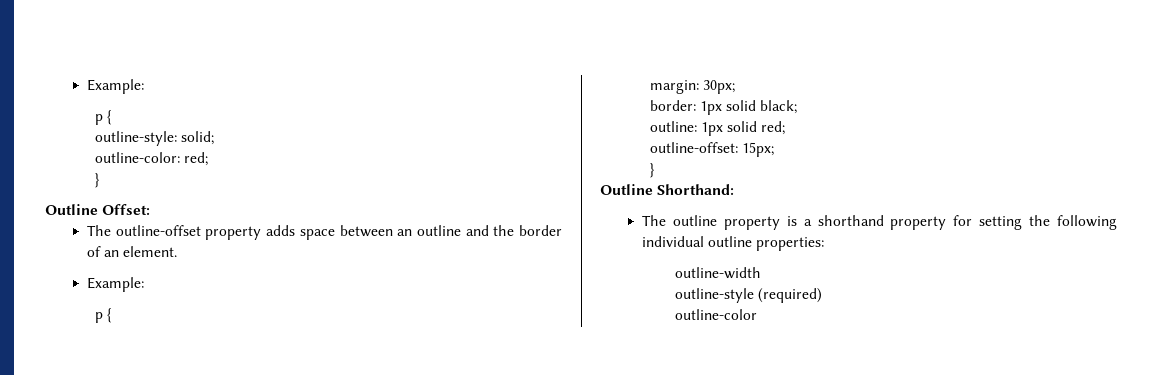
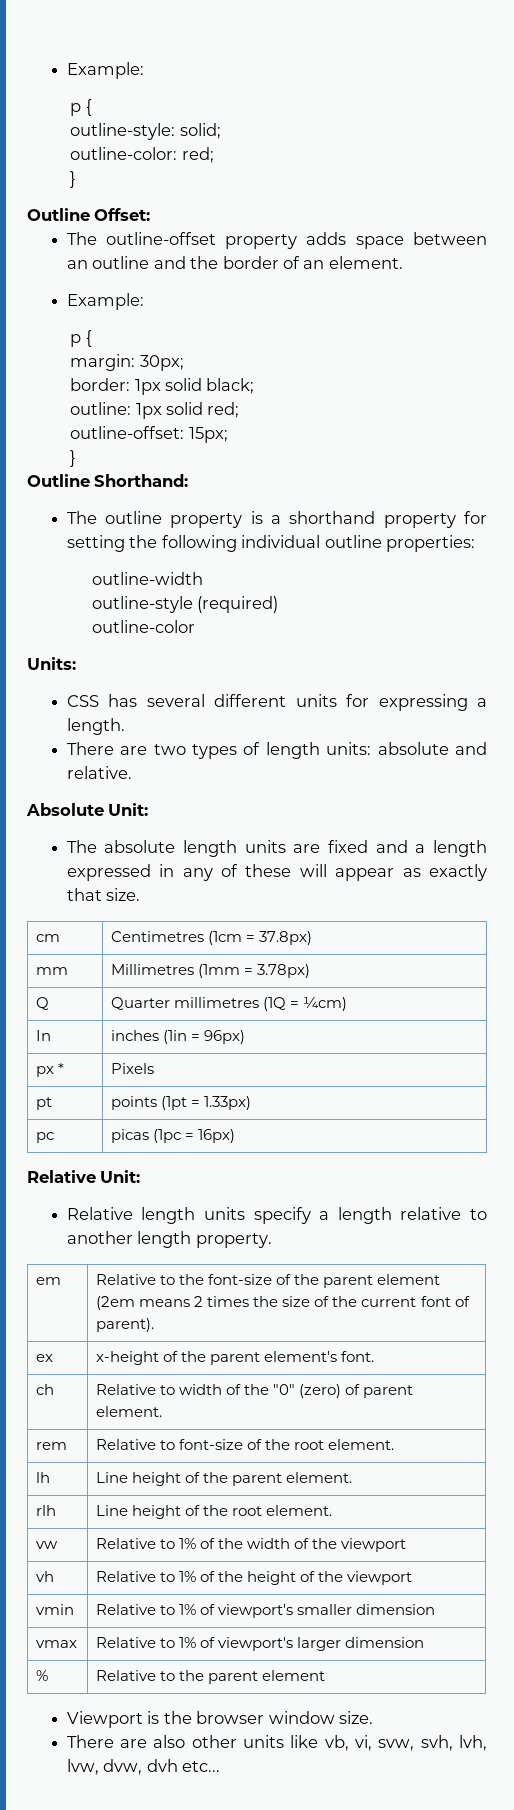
(757, 314) none -> [27,657,76,670] [66,694,487,711] [66,718,125,735] [66,742,488,759] [66,766,132,779] [26,803,149,816] [66,840,488,857] [66,864,488,881] [66,888,141,901] [36,934,61,942] [111,931,313,945] [36,967,69,975] [111,964,311,978] [36,997,50,1010] [111,997,348,1011] [36,1030,52,1041] [111,1030,246,1044] [36,1063,65,1077] [111,1063,155,1074] [36,1097,53,1110] [111,1096,252,1110] [36,1132,55,1143] [111,1129,236,1143] [27,1170,141,1183] [66,1207,487,1224] [66,1231,272,1248] [36,1277,62,1285] [96,1274,441,1288] [96,1296,470,1310] [96,1318,155,1332] [36,1354,54,1362] [96,1351,375,1365] [36,1384,55,1395] [96,1384,414,1398] [96,1406,163,1417] [36,1442,68,1450] [96,1439,395,1450] [36,1472,51,1483] [96,1472,353,1486] [36,1505,57,1516] [96,1505,333,1519] [36,1541,59,1549] [96,1538,407,1552] [36,1571,55,1582] [96,1571,413,1585] [36,1604,75,1615] [96,1604,436,1618] [36,1640,78,1648] [96,1637,425,1651] [36,1670,49,1681] [96,1670,326,1684] [66,1711,373,1728] [66,1735,487,1751] [66,1759,221,1775] // Units: // CSS has several different units for expressing a length. // There are two types of length units: absolute and relative. // Absolute Unit: // The absolute length units are fixed and a length expressed in any of these will appear as exactly that size. // cm | Centimetres (1cm = 37.8px) // mm | Millimetres (1mm = 3.78px) // Q | Quarter millimetres (1Q = ¼cm) // In | inches (1in = 96px) // px * | Pixels // pt | points (1pt = 1.33px) // pc | picas (1pc = 16px) // Relative Unit: // Relative length units specify a length relative to another length property. // em | Relative to the font-size of the parent element (2em means 2 times the size of the current font of parent). // ex | x-height of the parent element's font. // ch | Relative to width of the "0" (zero) of parent element. // rem | Relative to font-size of the root element. // lh | Line height of the parent element. // rlh | Line height of the root element. // vw | Relative to 1% of the width of the viewport // vh | Relative to 1% of the height of the viewport // vmin | Relative to 1% of viewport's smaller dimension // vmax | Relative to 1% of viewport's larger dimension // % | Relative to the parent element // Viewport is the browser window size. // There are also other units like vb, vi, svw, svh, lvh, lvw, dvw, dvh etc...

